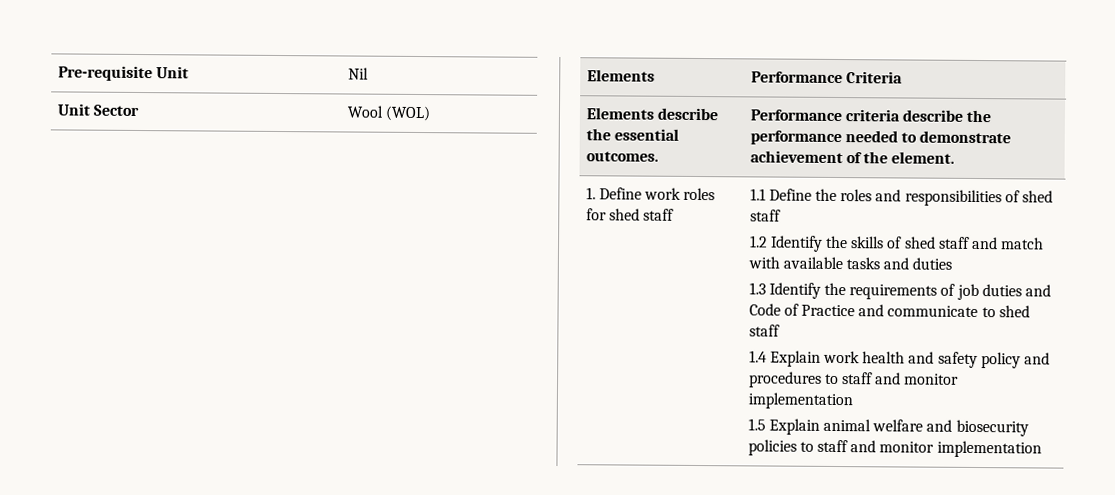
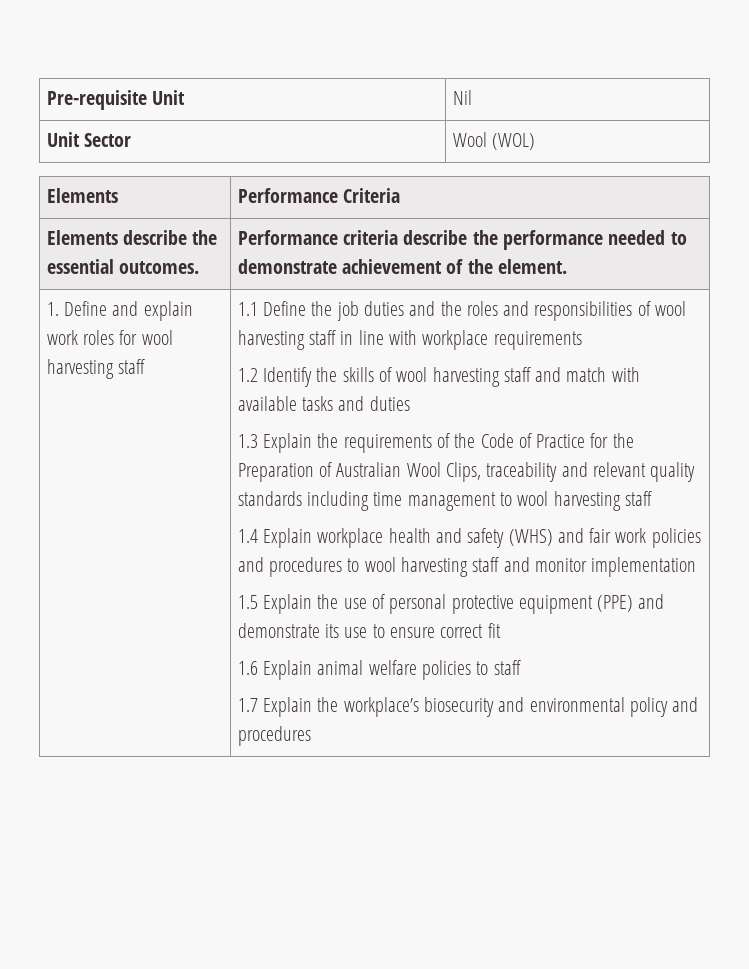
(642, 193) none -> [112,301,193,321] and explain
[608,208,640,221] shed -> [141,330,173,345] [46,359,114,379] wool harvesting
(838, 195) none -> [336,301,462,321] job duties and the
[1022,190,1054,203] [749,209,781,222] shed staff -> [654,301,686,316] [237,330,582,350] wool harvesting staff in line with workplace requirements
[904,236,936,249] shed -> [396,367,500,387] wool harvesting
[768,282,821,299] Identify -> [263,433,313,453] Explain
[956,283,1052,301] [748,303,1030,318] job duties and Code of Practice and communicate to shed -> [454,433,634,448] [237,462,696,482] [237,491,621,511] the Code of Practice for the Preparation of Australian Wool Clips, traceability and relevant quality standards including time management to wool harvesting
[823,350,861,364] work -> [317,528,384,548] workplace
[980,352,1021,369] policy -> [508,528,701,548] (WHS) and fair work policies
(839, 379) none -> [364,557,469,577] wool harvesting
[823,418,1029,437] [747,439,1042,458] animal welfare and biosecurity policies to staff and monitor implementation -> [317,594,665,614] [237,623,501,638] [237,660,521,680] [237,697,699,717] [237,726,311,746] the use of personal protective equipment (PPE) and demonstrate its use to ensure correct fit // 1.6 Explain animal welfare policies to staff // 1.7 Explain the workplace’s biosecurity and environmental policy and procedures

